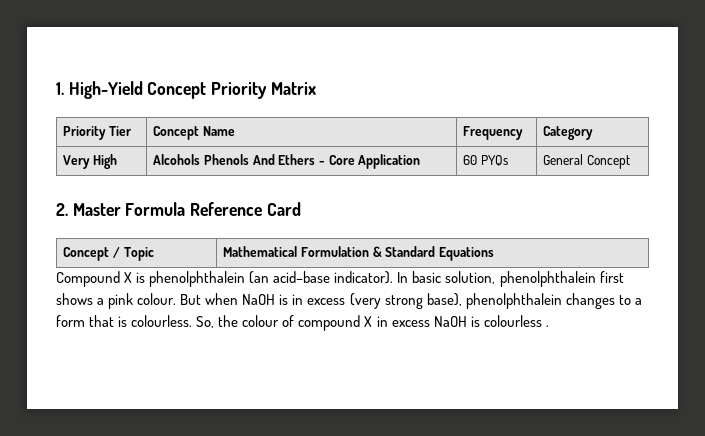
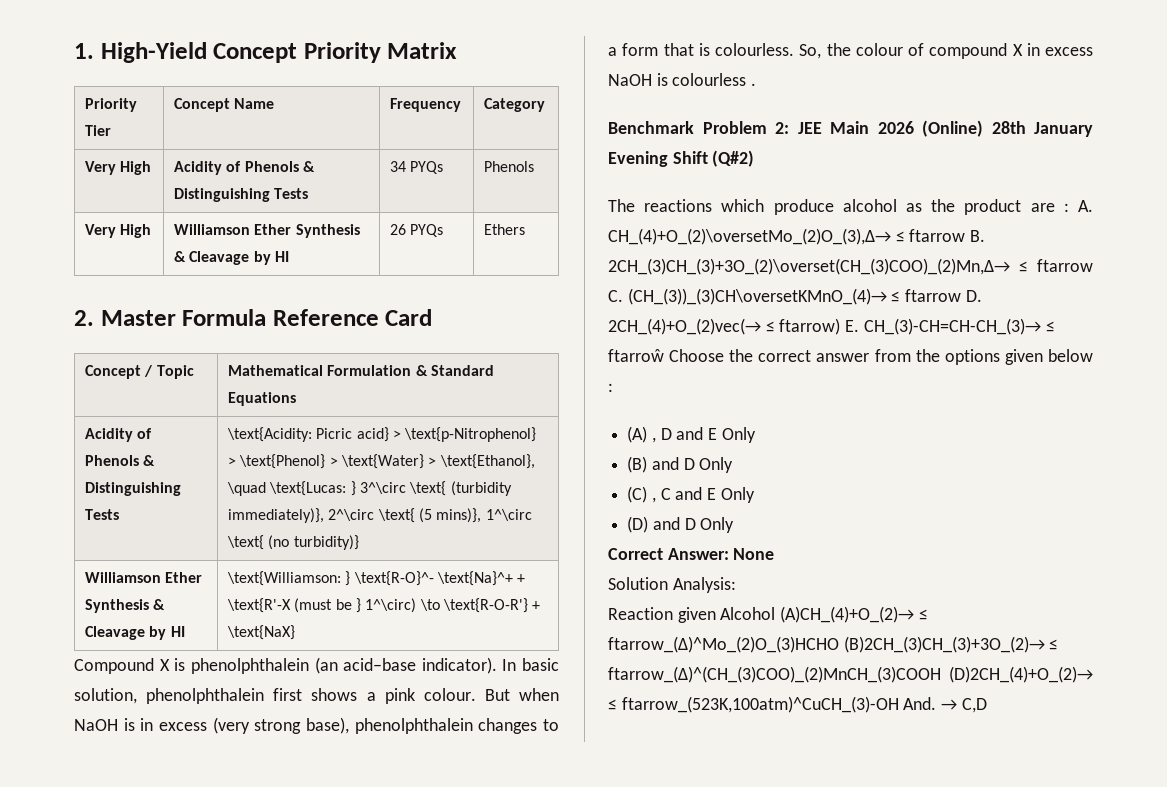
[153,154,421,169] [463,155,509,166] [543,154,631,169] Alcohols Phenols And Ethers - Core Application | 60 PYQs | General Concept -> [174,161,315,175] [174,188,309,202] [390,161,444,174] [484,161,535,172] [85,224,152,238] [174,224,360,238] [174,251,289,265] [390,224,444,237] [484,224,526,235] Acidity of Phenols & Distinguishing Tests | 34 PYQs | Phenols // Very High | Williamson Ether Synthesis & Cleavage by HI | 26 PYQs | Ethers
(494, 254) none -> [85,428,153,442] [85,455,156,466] [85,482,182,496] [85,509,120,520] [227,427,537,442] [228,454,535,469] [227,481,512,496] [228,508,532,523] [227,535,359,550] [85,572,203,583] [85,599,166,613] [85,626,185,640] [227,571,526,586] [227,598,541,613] [227,625,296,640] // Acidity of Phenols & Distinguishing Tests | \text{Acidity: Picric acid} > \text{p-Nitrophenol} > \text{Phenol} > \text{Water} > \text{Ethanol}, \quad \text{Lucas: } 3^\circ \text{ (turbidity immediately)}, 2^\circ \text{ (5 mins)}, 1^\circ \text{ (no turbidity)} // Williamson Ether Synthesis & Cleavage by HI | \text{Williamson: } \text{R-O}^- \text{Na}^+ + \text{R'-X (must be } 1^\circ) \to \text{R-O-R'} + \text{NaX}
(549, 326) none -> [608,120,1093,137] [608,150,755,167] [608,199,1093,215] [608,228,986,245] [608,258,1093,275] [608,288,982,305] [608,318,1055,335] [608,349,1093,365] [608,383,613,392] [627,426,756,443] [627,456,734,473] [627,486,755,503] [627,516,735,533] [608,548,775,560] [608,577,736,593] [608,606,928,623] [608,636,1059,653] [608,666,1093,683] [608,696,987,713] // Benchmark Problem 2: JEE Main 2026 (Online) 28th January Evening Shift (Q#2) // The reactions which produce alcohol as the product are : A. CH_(4)+O_(2)\oversetMo_(2)O_(3),Δ→ ≤ ftarrow B. 2CH_(3)CH_(3)+3O_(2)\overset(CH_(3)COO)_(2)Mn,Δ→ ≤ ftarrow C. (CH_(3))_(3)CH\oversetKMnO_(4)→ ≤ ftarrow D. 2CH_(4)+O_(2)vec(→ ≤ ftarrow) E. CH_(3)-CH=CH-CH_(3)→ ≤ ftarroŵ Choose the correct answer from the options given below : // (A) , D and E Only // (B) and D Only // (C) , C and E Only // (D) and D Only // Correct Answer: None // Solution Analysis: // Reaction given Alcohol (A)CH_(4)+O_(2)→ ≤ ftarrow_(Δ)^Mo_(2)O_(3)HCHO (B)2CH_(3)CH_(3)+3O_(2)→ ≤ ftarrow_(Δ)^(CH_(3)COO)_(2)MnCH_(3)COOH (D)2CH_(4)+O_(2)→ ≤ ftarrow_(523K,100atm)^CuCH_(3)-OH And. → C,D

